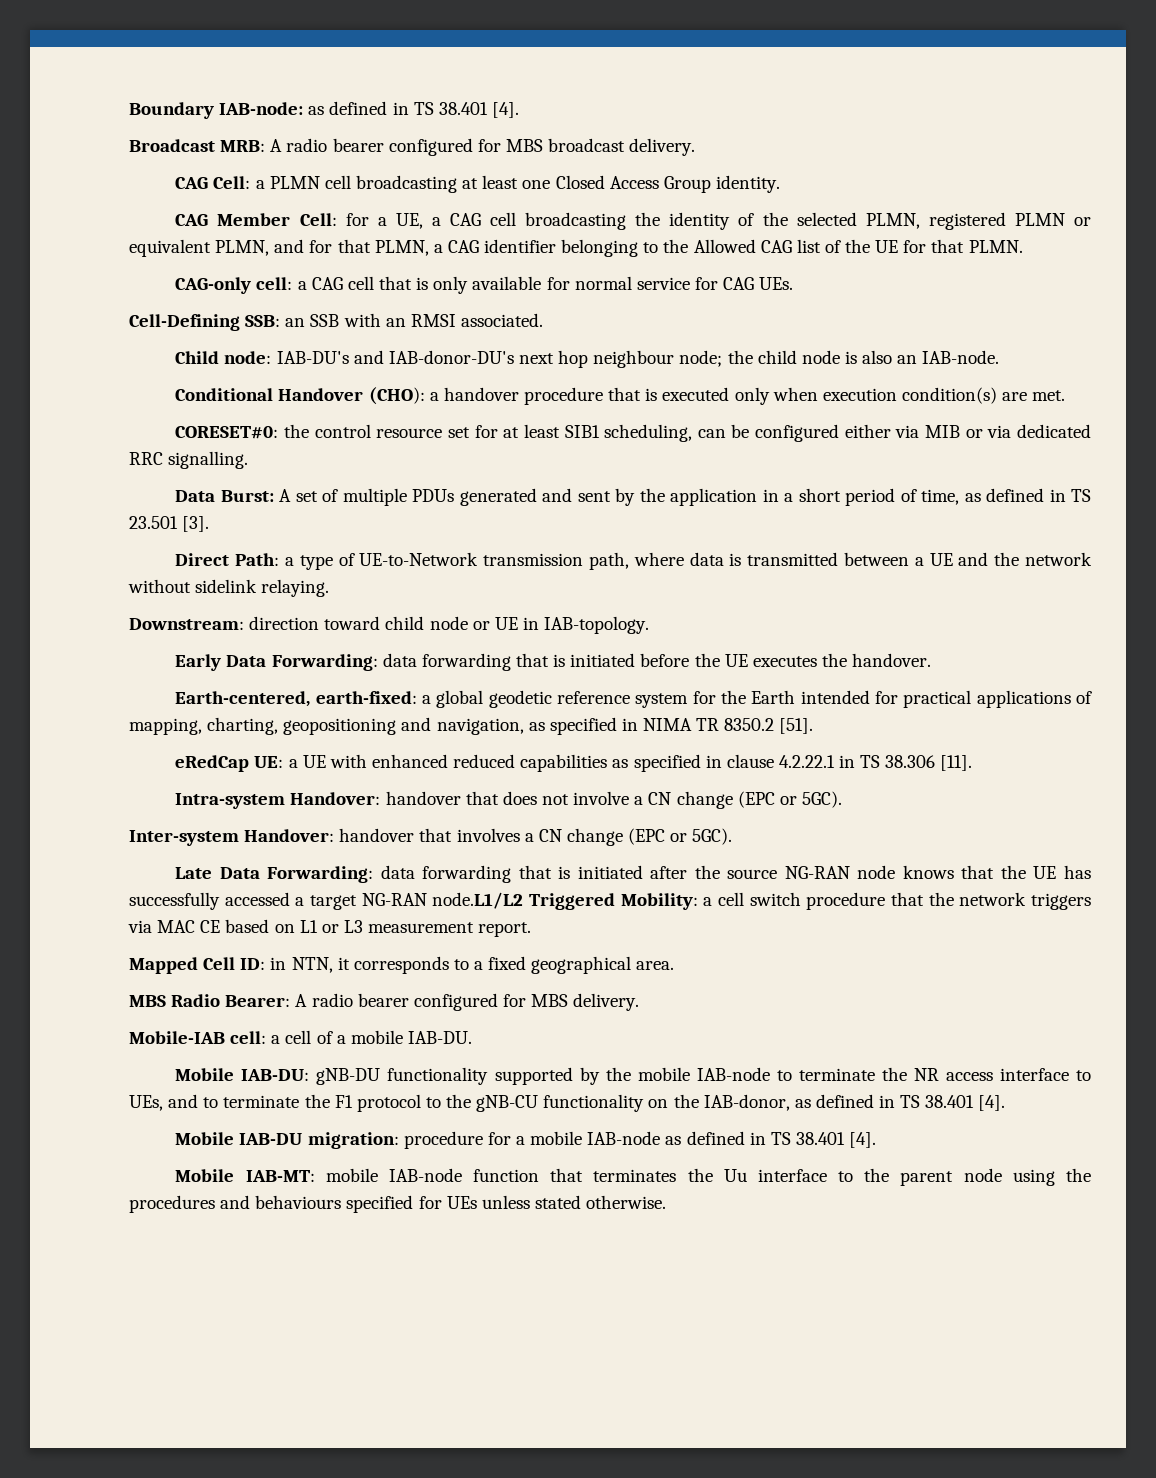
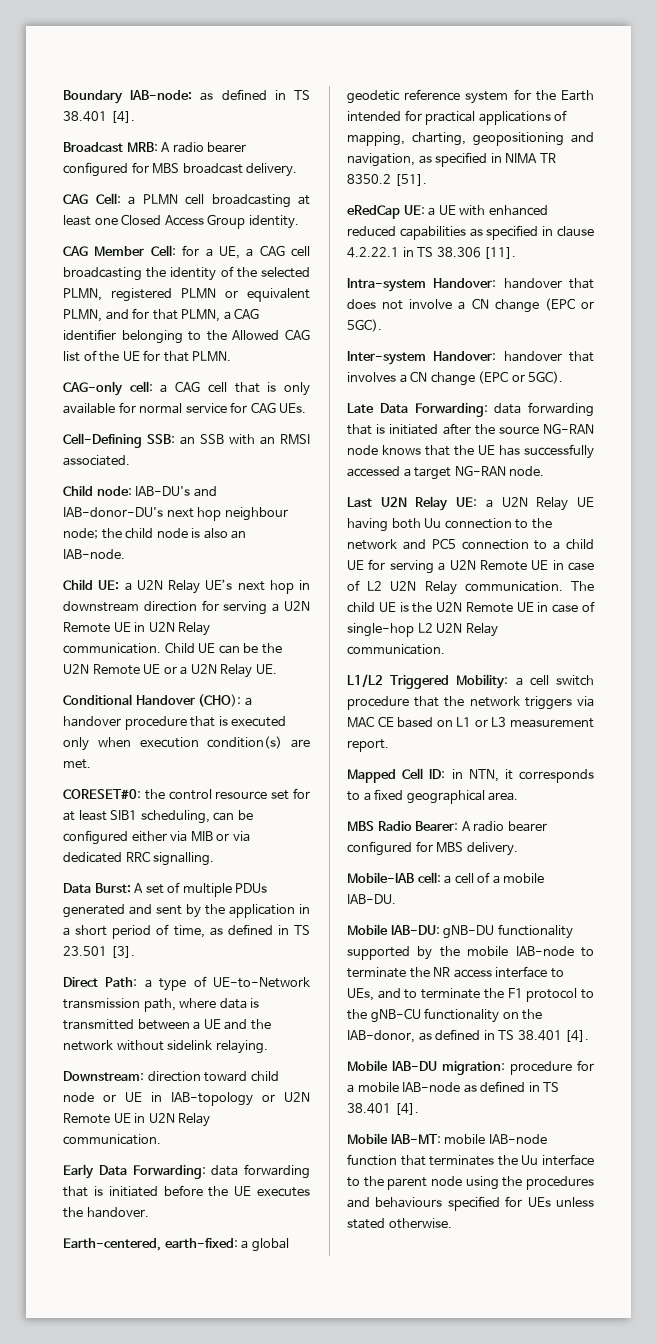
(1000, 357) none -> [63,579,310,594] [63,600,311,615] [63,622,211,636] [63,642,282,654] [63,664,277,678] // Child UE: a U2N Relay UE’s next hop in downstream direction for serving a U2N Remote UE in U2N Relay communication. Child UE can be the U2N Remote UE or a U2N Relay UE.
[544,616,650,634] IAB-topology. -> [171,1092,310,1106] [63,1113,211,1127] [63,1134,161,1145] IAB-topology or U2N Remote UE in U2N Relay communication.
[432,892,524,909] node.L1/L2 -> [509,466,545,476] [347,496,594,511] [347,518,552,532] [347,538,594,550] [347,559,594,574] [347,580,594,595] [347,601,595,613] [347,623,498,637] [347,644,445,655] [347,674,383,688] node. // Last U2N Relay UE: a U2N Relay UE having both Uu connection to the network and PC5 connection to a child UE for serving a U2N Remote UE in case of L2 U2N Relay communication. The child UE is the U2N Remote UE in case of single-hop L2 U2N Relay communication. // L1/L2

